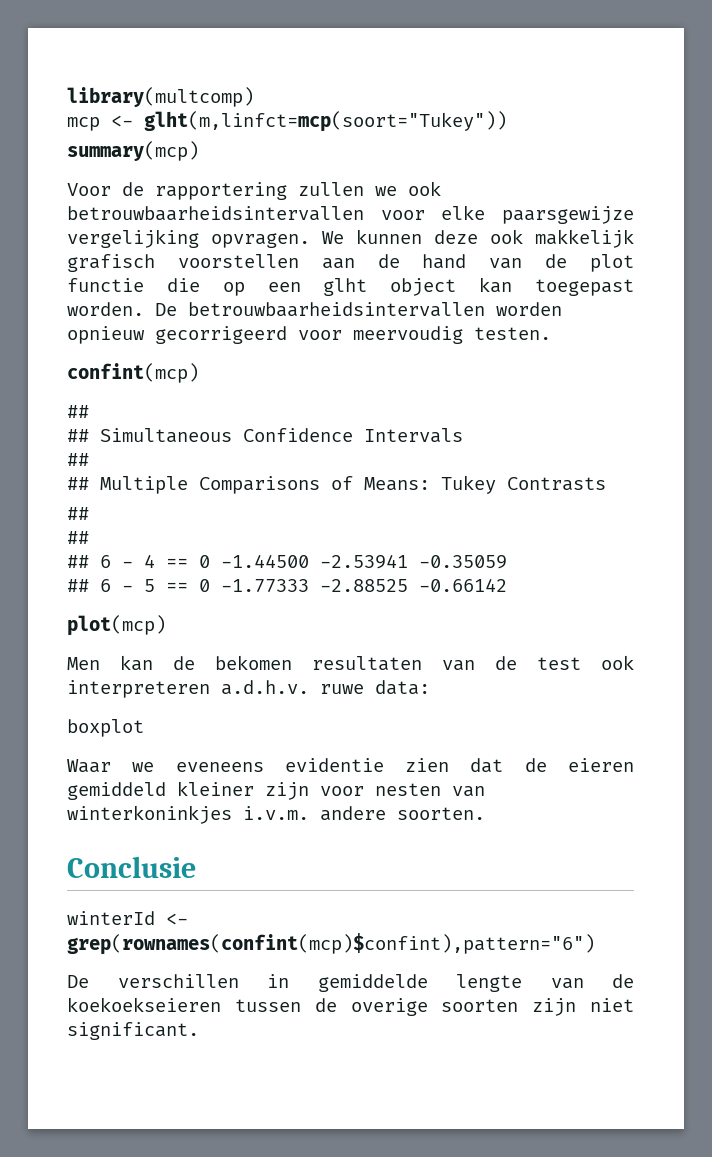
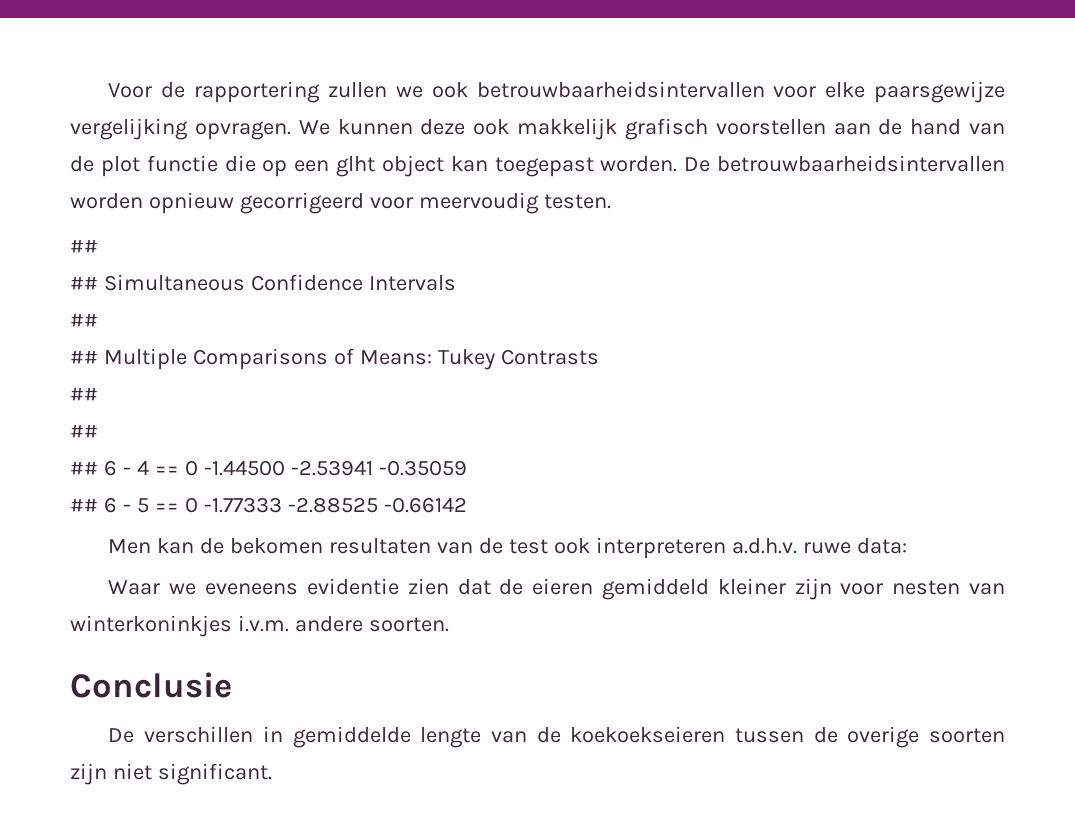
[67,87,254,107] [67,111,507,132] [67,141,199,161] library(multcomp) // mcp <- glht(m,linfct=mcp(soort="Tukey")) // summary(mcp) // -> (108, 90) none
[67,363,199,383] // confint(mcp) -> (611, 201) none
[67,615,166,636] // plot(mcp) -> (467, 505) none
[67,719,144,737] // boxplot -> (907, 546) none
[67,911,188,925] [67,933,595,955] // winterId <- grep(rownames(confint(mcp)$confint),pattern="6") -> (232, 685) none

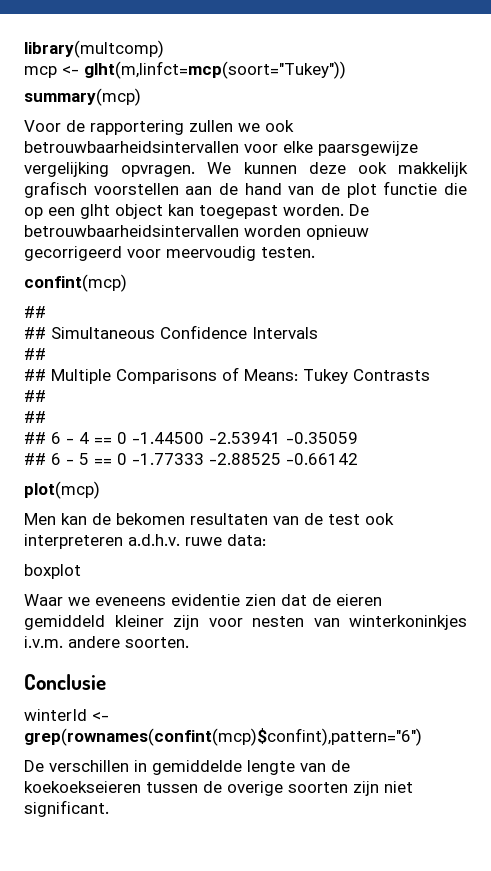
(108, 90) none -> [24,40,164,58] [24,61,346,79] [24,88,141,106] library(multcomp) // mcp <- glht(m,linfct=mcp(soort="Tukey")) // summary(mcp) //
(611, 201) none -> [24,274,127,292] // confint(mcp)
(467, 505) none -> [24,481,100,499] // plot(mcp)
(907, 546) none -> [24,564,81,579] // boxplot
(232, 685) none -> [24,709,109,721] [24,728,422,746] // winterId <- grep(rownames(confint(mcp)$confint),pattern="6")

